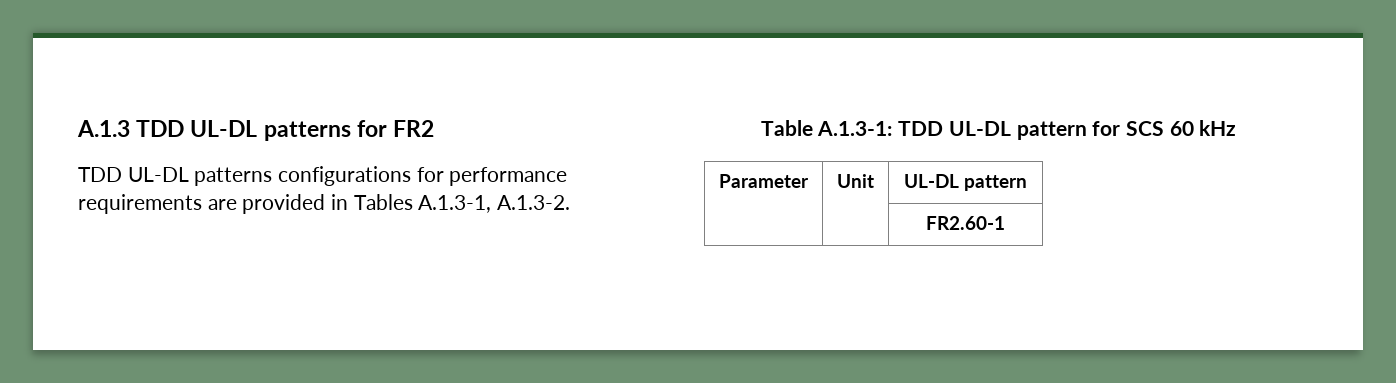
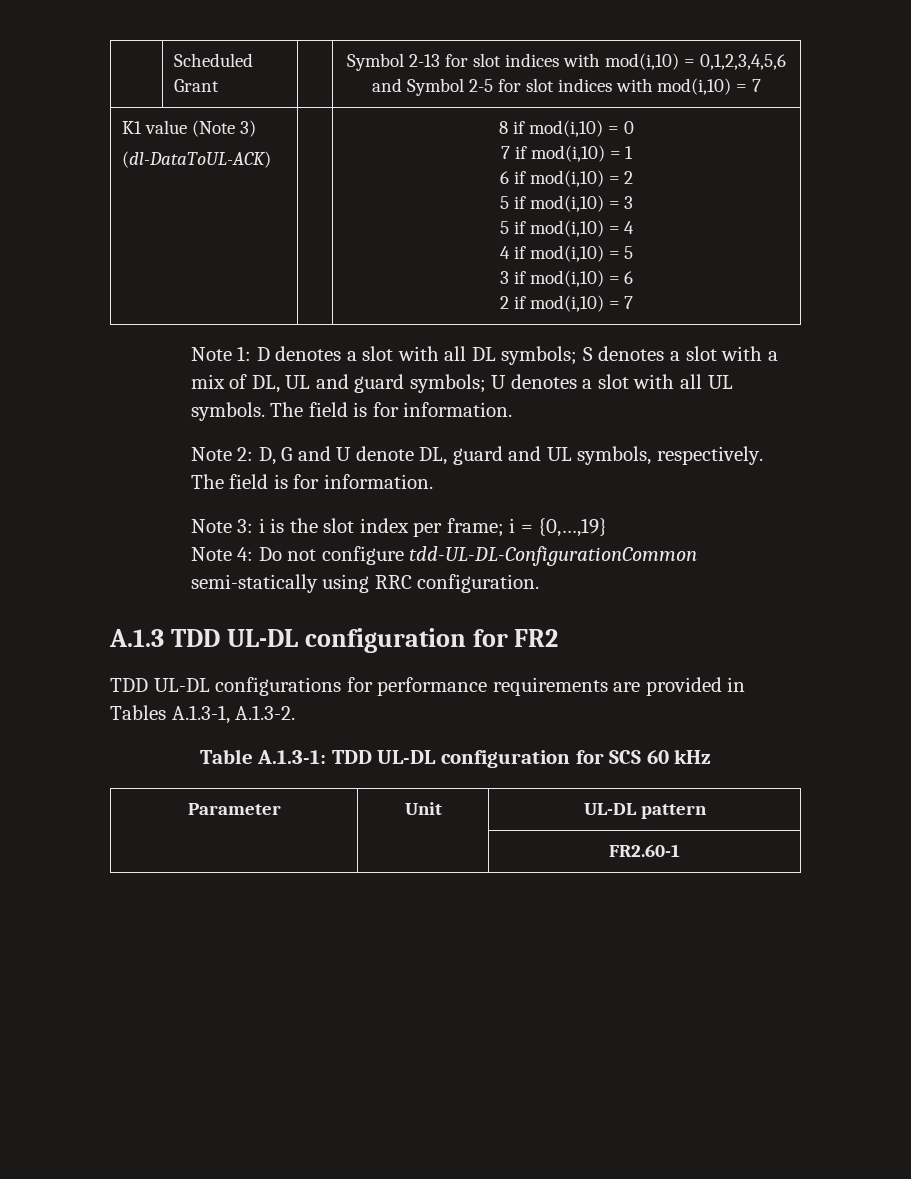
(77, 128) none -> [174,53,254,67] [174,79,220,92] [347,53,786,71] [371,78,762,96] [122,120,257,137] [122,151,272,168] [499,120,634,137] [500,145,634,162] [499,170,634,187] [499,195,634,212] [499,220,635,237] [499,245,634,262] [499,270,634,287] [499,295,634,312] [190,346,778,365] [190,374,733,393] [190,402,513,421] [190,446,764,465] [190,474,433,489] [190,518,608,537] [190,546,698,566] [190,574,540,593] | Scheduled Grant | | Symbol 2-13 for slot indices with mod(i,10) = 0,1,2,3,4,5,6 and Symbol 2-5 for slot indices with mod(i,10) = 7 // K1 value (Note 3) // (dl-DataToUL-ACK) | | 8 if mod(i,10) = 0 // 7 if mod(i,10) = 1 // 6 if mod(i,10) = 2 // 5 if mod(i,10) = 3 // 5 if mod(i,10) = 4 // 4 if mod(i,10) = 5 // 3 if mod(i,10) = 6 // 2 if mod(i,10) = 7 // Note 1: D denotes a slot with all DL symbols; S denotes a slot with a mix of DL, UL and guard symbols; U denotes a slot with all UL symbols. The field is for information. // Note 2: D, G and U denote DL, guard and UL symbols, respectively. The field is for information. // Note 3: i is the slot index per frame; i = {0,…,19} // Note 4: Do not configure tdd-UL-DL-ConfigurationCommon semi-statically using RRC configuration. //
[263,121,351,141] patterns -> [304,628,466,653] configuration
[194,167,273,186] patterns -> (210, 685) none
[1016,121,1087,140] pattern -> [441,750,570,768] configuration

